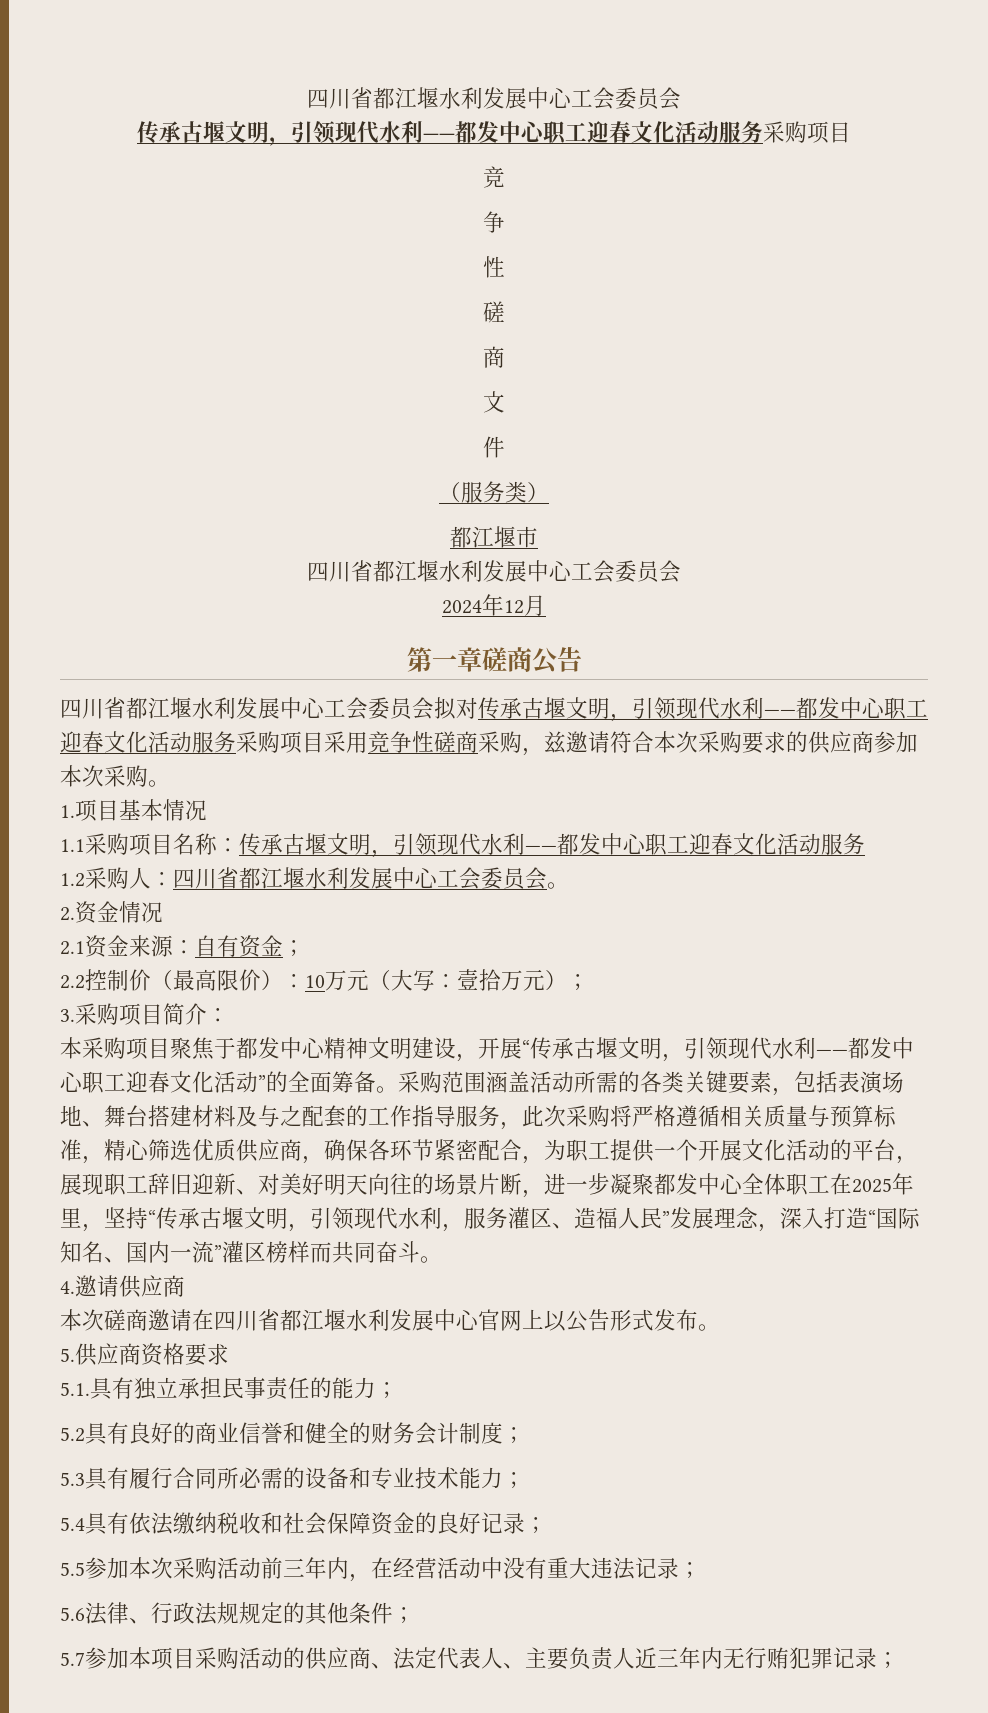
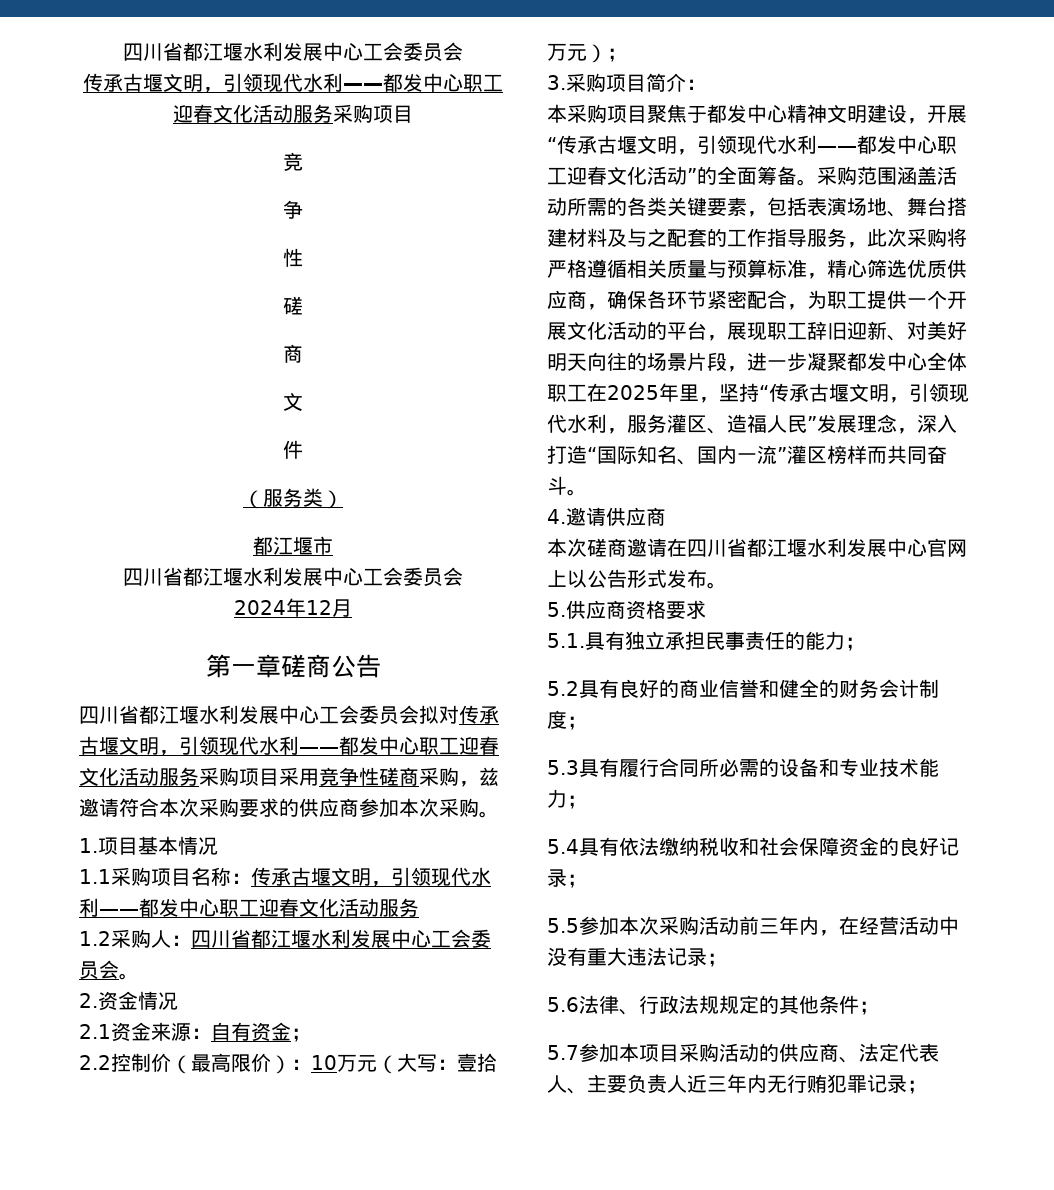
[500,1173,522,1195] 断 -> [707,352,727,371] 段

